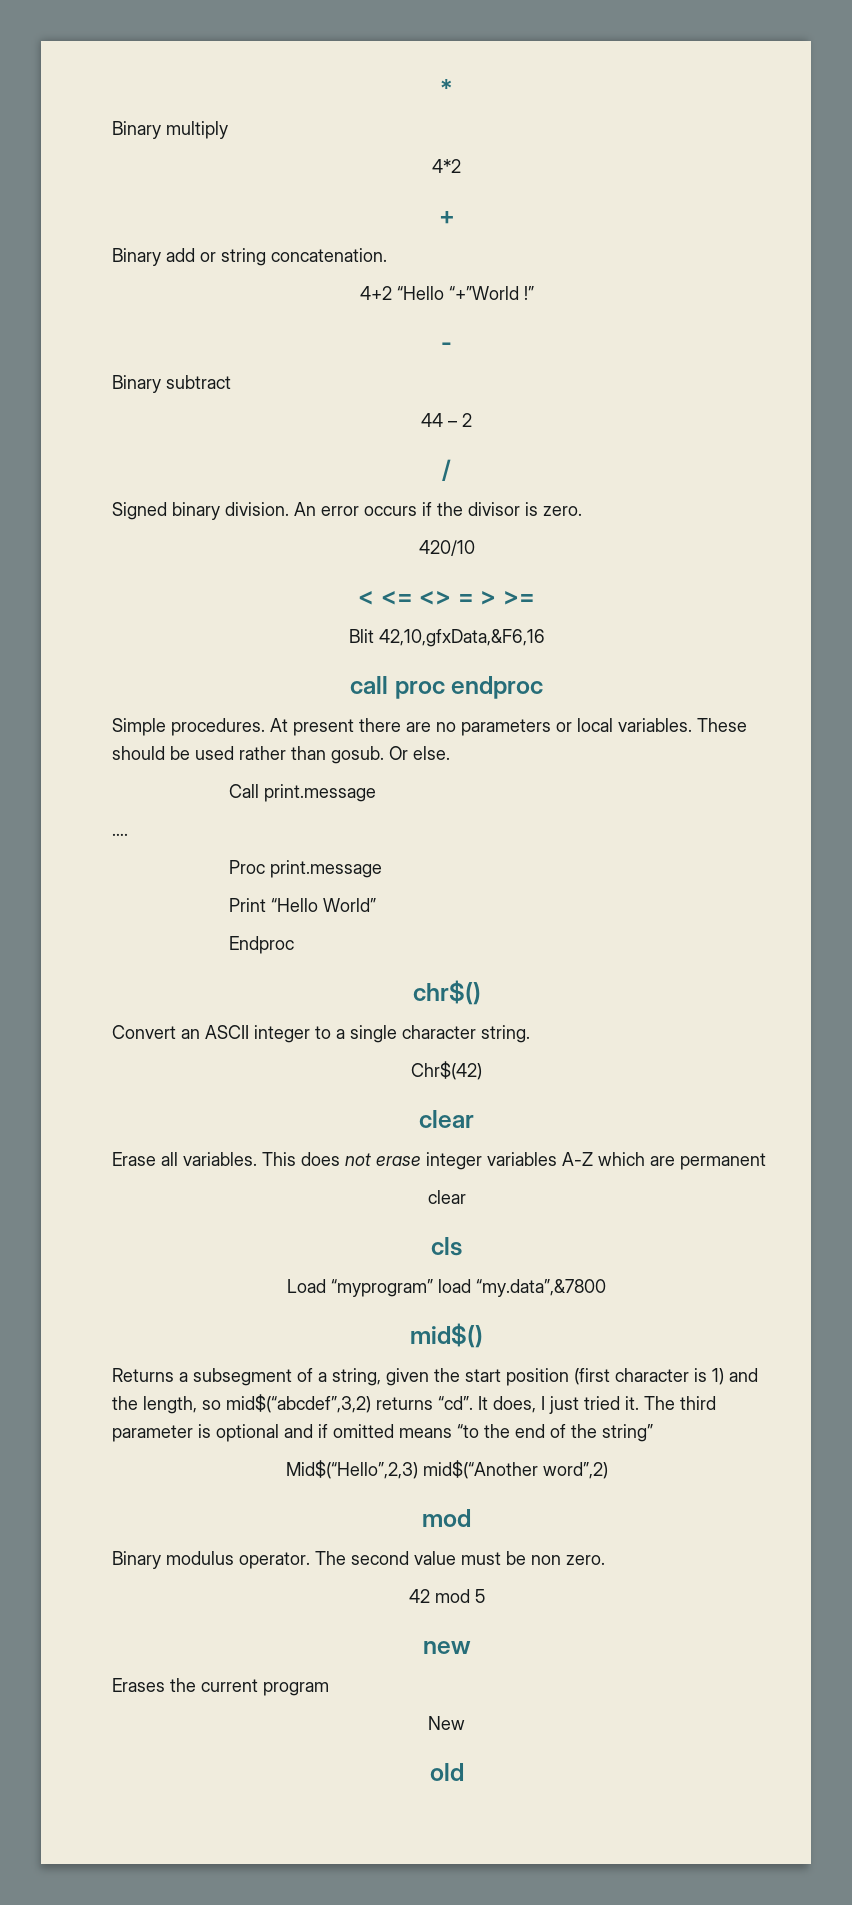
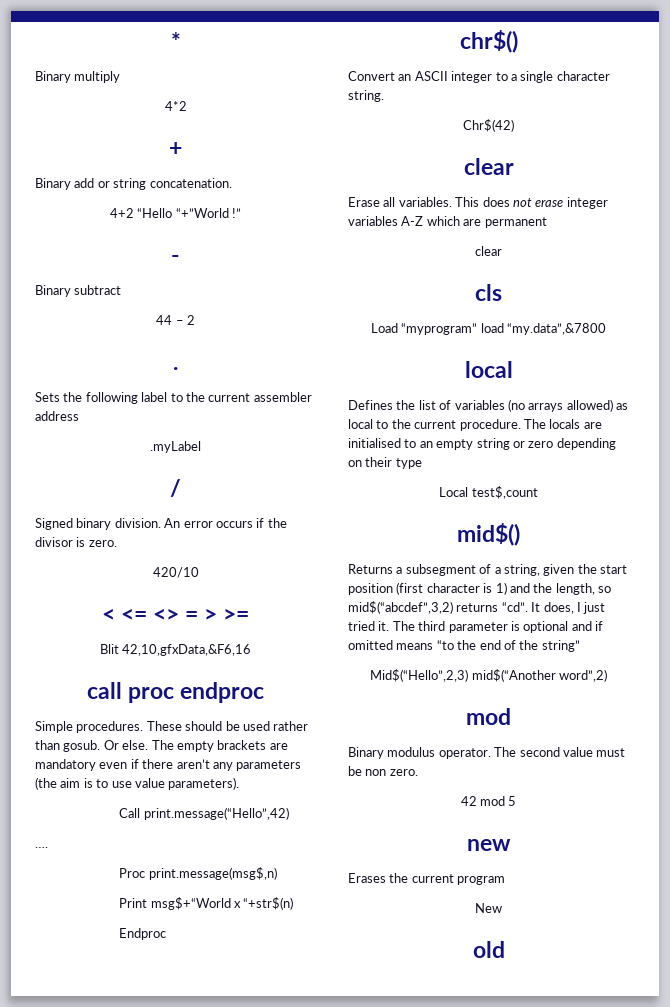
(472, 420) none -> [173,367,178,370] [35,392,312,404] [35,411,79,421] [150,441,201,453] // . // Sets the following label to the current assembler address // .myLabel
[270,718,692,736] At present there are no parameters or local variables. -> (144, 727) none
(450, 753) none -> [151,740,288,752] [35,759,302,771] [35,777,240,790] The empty brackets are mandatory even if there aren’t any parameters (the aim is to use value parameters).
[264,784,377,802] print.message -> [143,807,289,820] print.message(“Hello”,42)
[270,860,383,878] print.message -> [148,867,277,880] print.message(msg$,n)
[271,898,377,912] “Hello World” -> [150,897,294,910] msg$+“World x “+str$(n)
(606, 1288) none -> [464,361,513,378] [348,399,628,412] [348,419,602,431] [348,438,616,450] [348,457,422,469] [439,486,538,499] // local // Defines the list of variables (no arrays allowed) as local to the current procedure. The locals are initialised to an empty string or zero depending on their type // Local test$,count

